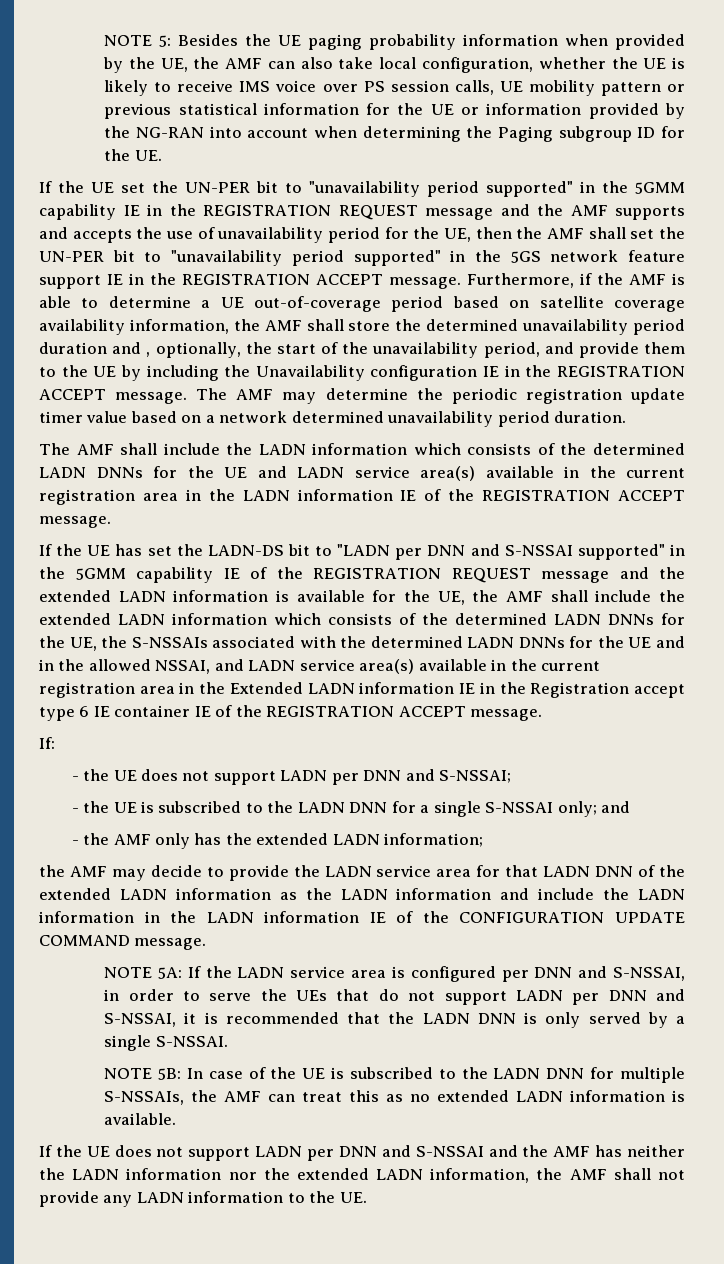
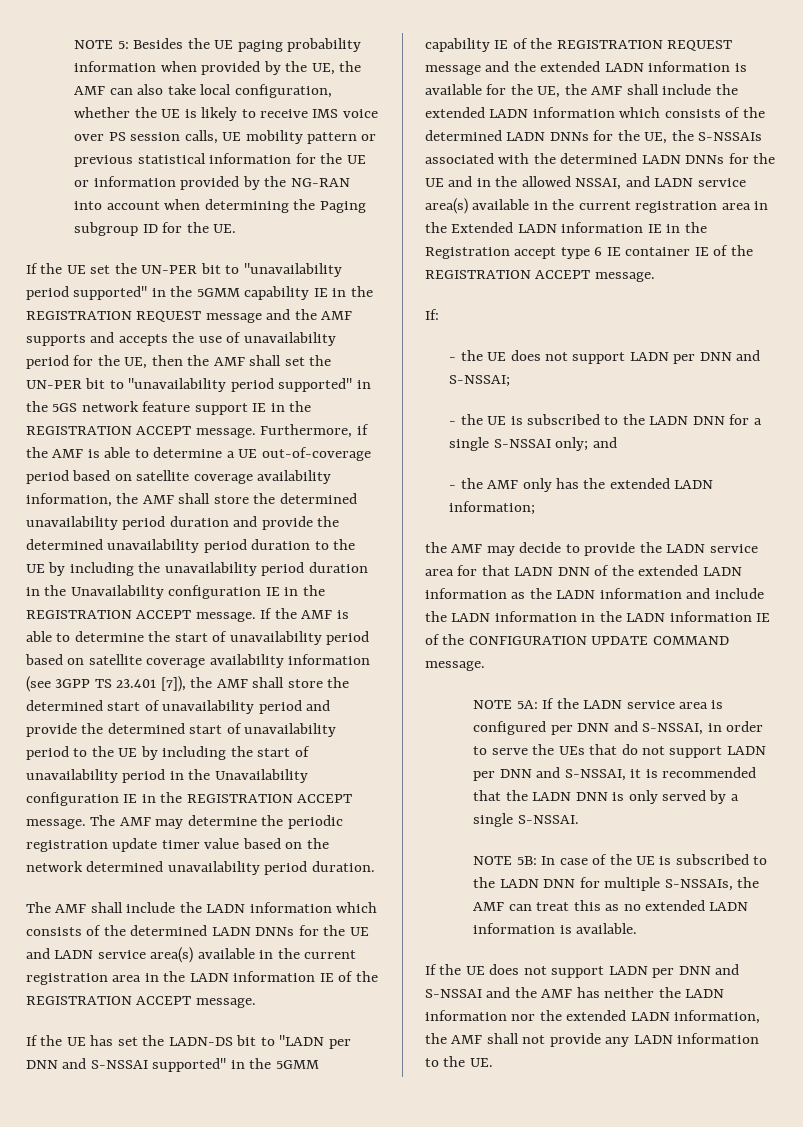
[146,342,685,358] [39,365,251,381] , optionally, the start of the unavailability period, and provide them to the UE by including the -> [261,516,340,530] [26,539,356,553] [26,562,368,576] [26,585,325,599] [26,608,349,622] [26,631,370,645] [25,654,371,668] [26,676,350,692] [26,700,331,714] [26,723,337,737] [26,746,310,760] [26,769,211,783] provide the determined unavailability period duration to the UE by including the unavailability period duration in the Unavailability configuration IE in the REGISTRATION ACCEPT message. If the AMF is able to determine the start of unavailability period based on satellite coverage availability information (see 3GPP TS 23.401 [7]), the AMF shall store the determined start of unavailability period and provide the determined start of unavailability period to the UE by including the start of unavailability period in the
[205,415,215,423] a -> [306,838,329,849] the

